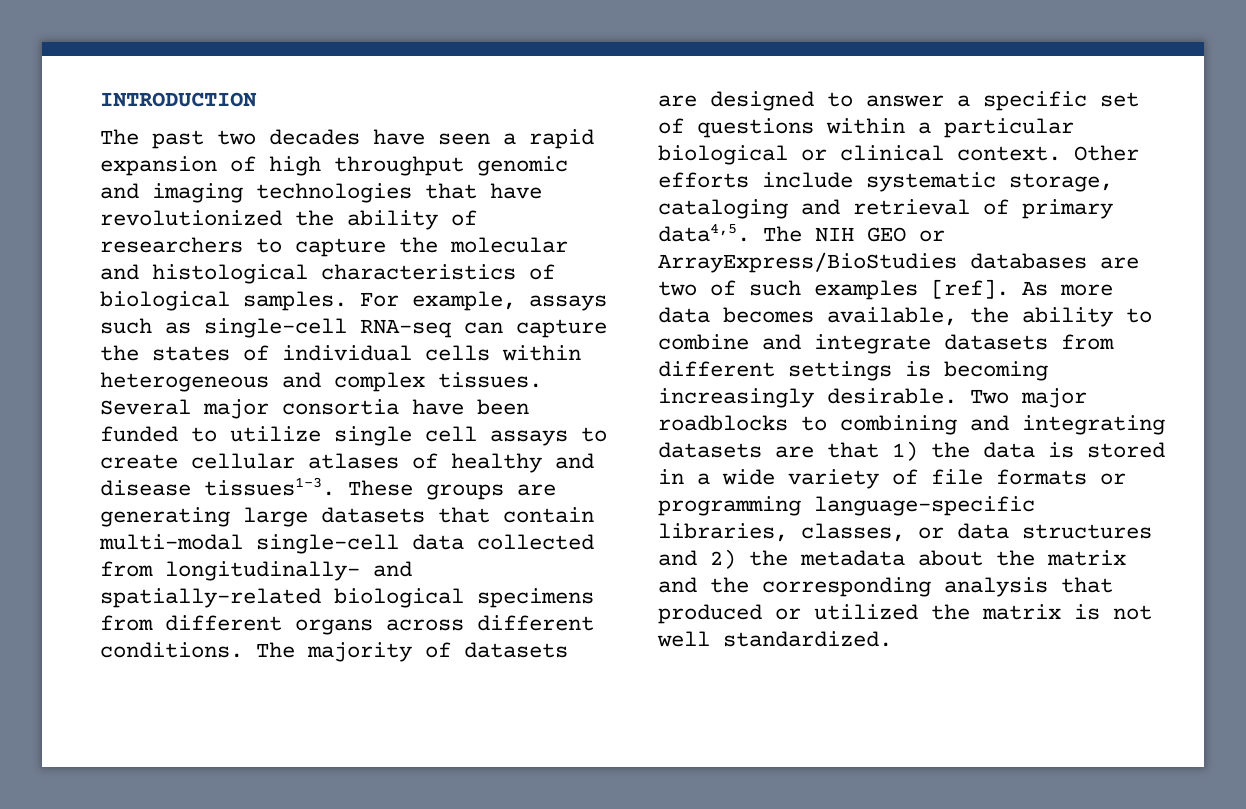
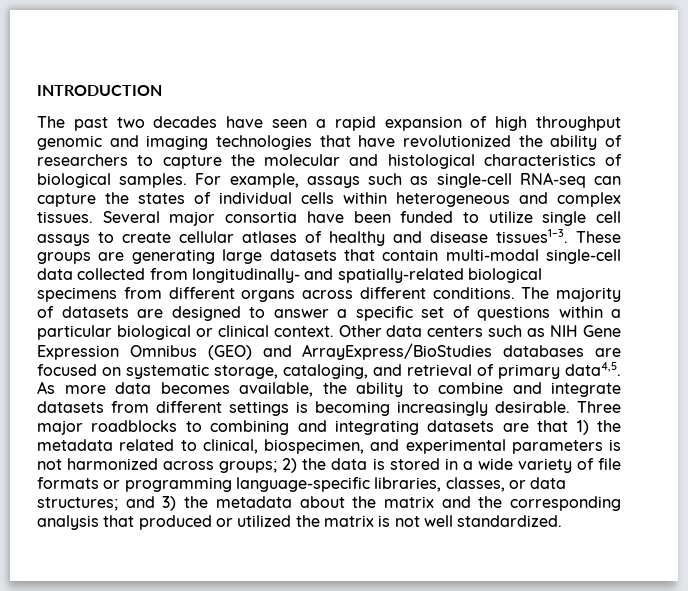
[658,172,853,188] efforts include -> [386,325,622,337] [37,343,622,360] [37,364,121,376] data centers such as NIH Gene Expression Omnibus (GEO) and ArrayExpress/BioStudies databases are focused on
[658,199,788,219] cataloging -> [283,364,368,379] cataloging,
[763,226,945,242] [658,252,1139,273] [658,279,1009,300] The NIH GEO or ArrayExpress/BioStudies databases are two of such examples [ref]. -> (621, 369) none
[970,389,1009,404] Two -> [577,401,621,413] Three
(970, 450) none -> [37,439,621,454] [37,458,327,473] metadata related to clinical, biospecimen, and experimental parameters is not harmonized across groups; 2) the
[1022,524,1152,539] [658,549,736,569] structures and 2) -> [37,496,177,511] structures; and 3)

